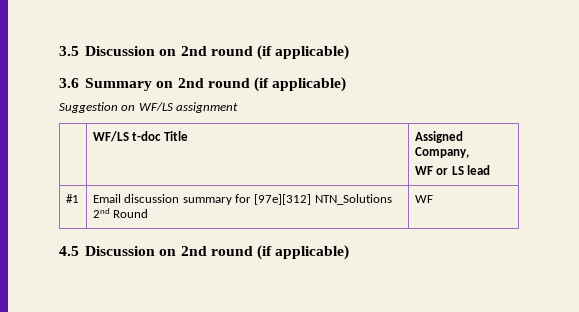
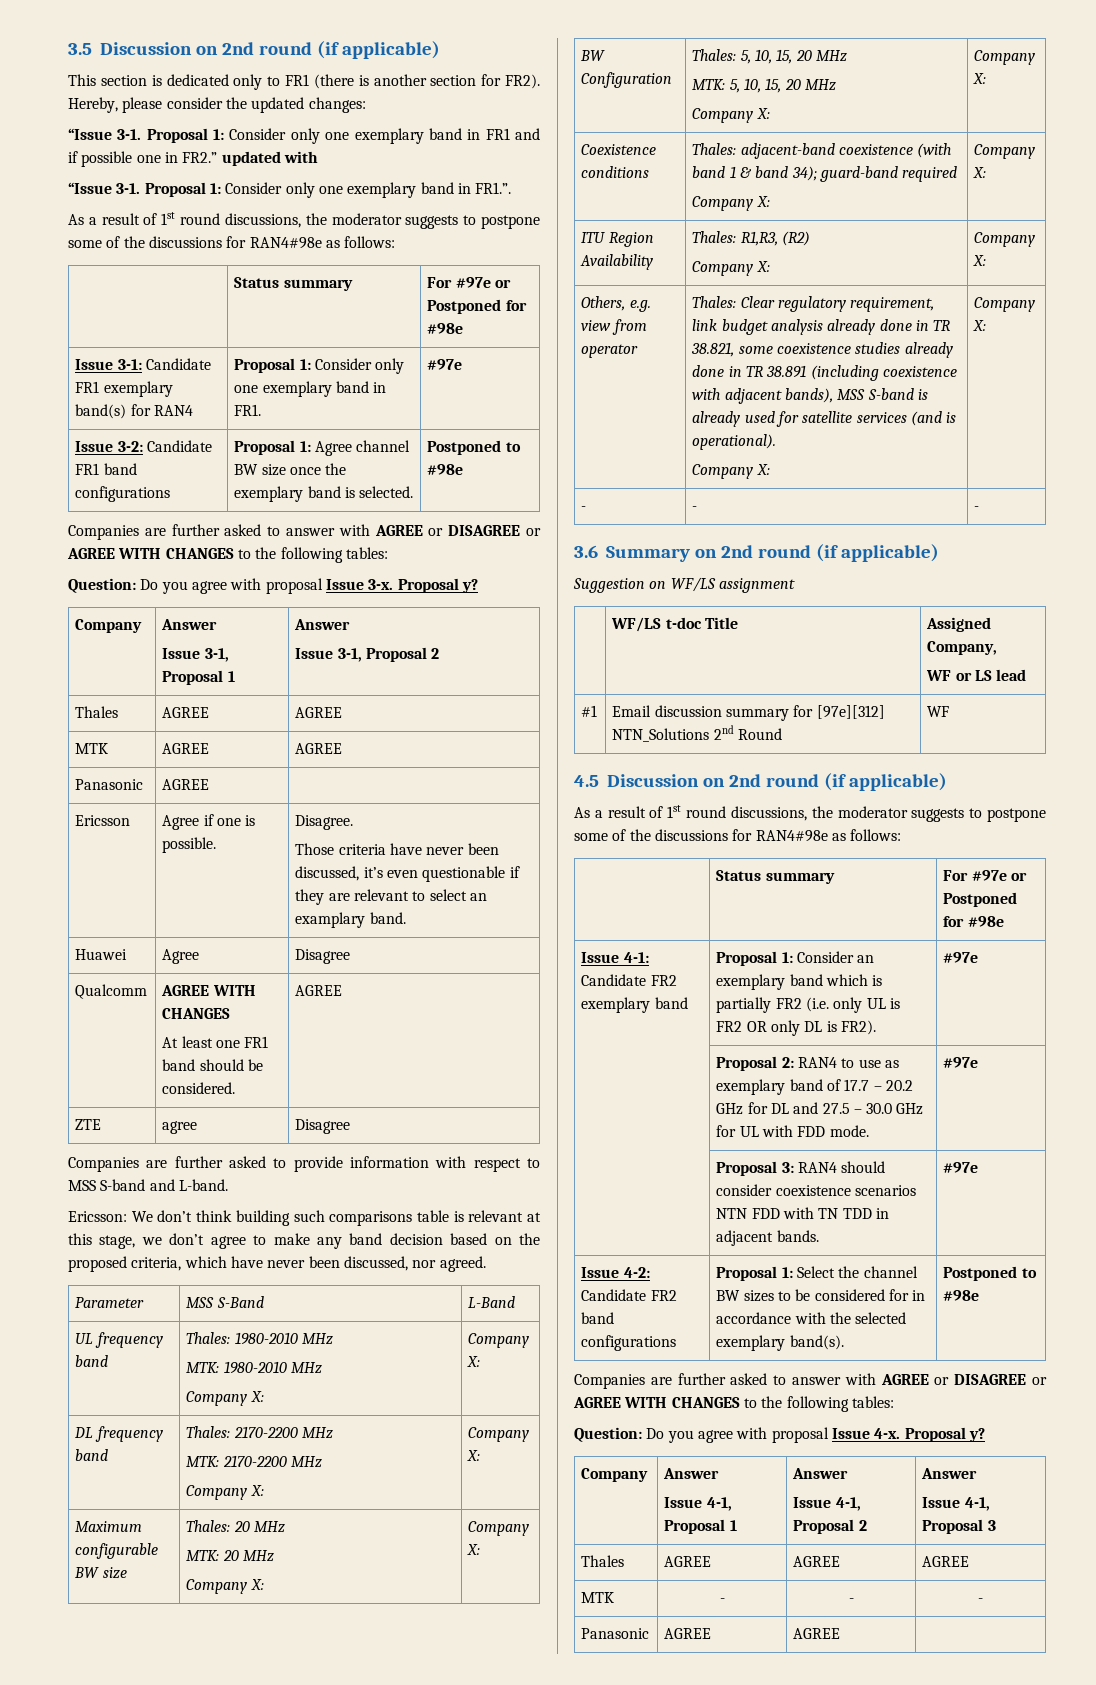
(350, 52) none -> [68,74,540,90] [68,97,366,113] [68,128,541,144] [68,151,318,167] [68,182,512,198] [68,212,540,229] [68,236,396,249] [234,277,353,291] [427,277,511,288] [427,299,527,314] [427,323,464,334] [75,358,211,370] [75,381,173,397] [75,404,193,419] [234,358,405,374] [234,381,387,397] [234,404,262,416] [427,359,463,370] [75,440,212,452] [75,463,137,475] [75,486,171,502] [234,440,411,456] [234,463,347,476] [234,486,414,502] [427,440,521,455] [427,464,464,475] [68,524,541,540] [67,547,388,563] [68,578,478,594] [75,619,143,633] [161,619,218,630] [162,648,229,662] [162,670,235,685] [294,619,351,630] [295,647,440,662] [75,706,119,718] [162,707,210,718] [295,707,343,718] [75,743,109,754] [162,743,210,754] [295,743,343,754] [75,779,144,790] [162,779,210,790] [75,815,131,826] [162,814,256,830] [162,837,217,853] [295,815,354,830] [295,843,499,855] [295,866,520,882] [295,889,487,905] [295,912,406,928] [75,949,128,960] [162,949,200,964] [295,949,351,964] [75,984,148,999] [161,985,256,996] [162,1008,231,1019] [162,1036,269,1048] [162,1059,263,1071] [162,1082,236,1094] [295,985,343,996] [75,1119,102,1130] [162,1121,198,1134] [295,1119,351,1134] [68,1156,540,1172] [68,1179,228,1191] [68,1210,541,1226] [68,1233,540,1249] [68,1256,486,1272] [75,1297,145,1308] [186,1296,264,1308] [468,1296,516,1308] [75,1332,163,1348] [75,1355,109,1367] [186,1332,333,1345] [186,1361,322,1374] [186,1391,264,1406] [468,1333,530,1348] [467,1356,481,1367] [74,1426,163,1442] [75,1449,109,1461] [186,1426,333,1439] [186,1455,322,1468] [186,1485,264,1500] [468,1427,530,1442] [467,1450,481,1461] [75,1521,143,1532] [75,1543,159,1559] [74,1567,127,1579] [186,1520,285,1533] [186,1550,274,1562] [186,1579,264,1594] [468,1521,530,1536] [467,1544,481,1555] [580,50,606,61] [581,72,673,88] [692,49,847,64] [692,78,836,93] [692,108,770,123] [974,50,1036,65] [973,73,987,84] [581,144,657,155] [581,166,650,178] [692,143,952,159] [692,166,958,182] [692,196,770,211] [974,144,1036,159] [973,167,987,178] [581,232,654,247] [580,254,654,270] [692,231,810,246] [692,261,770,276] [974,232,1036,247] [973,255,987,266] [581,296,651,312] [581,319,647,335] [581,344,639,358] [692,296,935,312] [692,319,951,335] [691,342,953,358] [692,365,957,381] [692,388,928,404] [692,411,957,427] [692,434,777,450] [692,464,770,479] [974,297,1036,312] [973,320,987,331] [581,506,587,511] [692,506,698,511] [974,506,980,511] // This section is dedicated only to FR1 (there is another section for FR2). Hereby, please consider the updated changes: // “Issue 3-1. Proposal 1: Consider only one exemplary band in FR1 and if possible one in FR2.” updated with // “Issue 3-1. Proposal 1: Consider only one exemplary band in FR1.”. // As a result of 1st round discussions, the moderator suggests to postpone some of the discussions for RAN4#98e as follows: // | Status summary | For #97e or Postponed for #98e // Issue 3-1: Candidate FR1 exemplary band(s) for RAN4 | Proposal 1: Consider only one exemplary band in FR1. | #97e // Issue 3-2: Candidate FR1 band configurations | Proposal 1: Agree channel BW size once the exemplary band is selected. | Postponed to #98e // Companies are further asked to answer with AGREE or DISAGREE or AGREE WITH CHANGES to the following tables: // Question: Do you agree with proposal Issue 3-x. Proposal y? // Company | Answer // Issue 3-1, Proposal 1 | Answer // Issue 3-1, Proposal 2 // Thales | AGREE | AGREE // MTK | AGREE | AGREE // Panasonic | AGREE | // Ericsson | Agree if one is possible. | Disagree. // Those criteria have never been discussed, it’s even questionable if they are relevant to select an examplary band. // Huawei | Agree | Disagree // Qualcomm | AGREE WITH CHANGES // At least one FR1 band should be considered. | AGREE // ZTE | agree | Disagree // Companies are further asked to provide information with respect to MSS S-band and L-band. // Ericsson: We don’t think building such comparisons table is relevant at this stage, we don’t agree to make any band decision based on the proposed criteria, which have never been discussed, nor agreed. // Parameter | MSS S-Band | L-Band // UL frequency band | Thales: 1980-2010 MHz // MTK: 1980-2010 MHz // Company X: | Company X: // DL frequency band | Thales: 2170-2200 MHz // MTK: 2170-2200 MHz // Company X: | Company X: // Maximum configurable BW size | Thales: 20 MHz // MTK: 20 MHz // Company X: | Company X: // BW Configuration | Thales: 5, 10, 15, 20 MHz // MTK: 5, 10, 15, 20 MHz // Company X: | Company X: // Coexistence conditions | Thales: adjacent-band coexistence (with band 1 & band 34); guard-band required // Company X: | Company X: // ITU Region Availability | Thales: R1,R3, (R2) // Company X: | Company X: // Others, e.g. view from operator | Thales: Clear regulatory requirement, link budget analysis already done in TR 38.821, some coexistence studies already done in TR 38.891 (including coexistence with adjacent bands), MSS S-band is already used for satellite services (and is operational). // Company X: | Company X: // - | - | -
(350, 252) none -> [574,805,1046,822] [574,829,902,842] [716,870,835,884] [943,870,1027,881] [943,892,1018,907] [943,916,1004,927] [581,952,649,963] [581,974,677,986] [581,997,688,1013] [716,951,875,966] [716,974,883,990] [716,997,900,1013] [716,1020,876,1036] [943,952,979,963] [716,1056,899,1071] [716,1079,913,1095] [716,1102,924,1115] [716,1125,869,1137] [943,1057,979,1068] [716,1161,886,1176] [716,1184,916,1196] [716,1207,889,1219] [716,1230,819,1246] [943,1162,979,1173] [581,1267,650,1278] [581,1289,677,1301] [581,1312,615,1324] [581,1335,677,1351] [716,1266,918,1281] [716,1289,926,1302] [716,1312,907,1324] [716,1335,844,1351] [943,1266,1037,1281] [943,1290,980,1301] [574,1373,1047,1389] [573,1396,894,1412] [574,1427,985,1443] [581,1468,649,1482] [663,1468,720,1479] [664,1497,732,1511] [664,1519,737,1534] [792,1468,849,1479] [793,1497,861,1511] [793,1519,867,1534] [921,1468,978,1479] [922,1497,990,1511] [922,1519,996,1534] [581,1555,625,1567] [664,1556,712,1567] [793,1556,841,1567] [922,1556,970,1567] [581,1592,615,1603] [719,1598,725,1603] [848,1598,854,1603] [978,1598,983,1603] [581,1628,650,1639] [664,1628,712,1639] [793,1628,841,1639] // As a result of 1st round discussions, the moderator suggests to postpone some of the discussions for RAN4#98e as follows: // | Status summary | For #97e or Postponed for #98e // Issue 4-1: Candidate FR2 exemplary band | Proposal 1: Consider an exemplary band which is partially FR2 (i.e. only UL is FR2 OR only DL is FR2). | #97e // | Proposal 2: RAN4 to use as exemplary band of 17.7 – 20.2 GHz for DL and 27.5 – 30.0 GHz for UL with FDD mode. | #97e // | Proposal 3: RAN4 should consider coexistence scenarios NTN FDD with TN TDD in adjacent bands. | #97e // Issue 4-2: Candidate FR2 band configurations | Proposal 1: Select the channel BW sizes to be considered for in accordance with the selected exemplary band(s). | Postponed to #98e // Companies are further asked to answer with AGREE or DISAGREE or AGREE WITH CHANGES to the following tables: // Question: Do you agree with proposal Issue 4-x. Proposal y? // Company | Answer // Issue 4-1, Proposal 1 | Answer // Issue 4-1, Proposal 2 | Answer // Issue 4-1, Proposal 3 // Thales | AGREE | AGREE | AGREE // MTK | - | - | - // Panasonic | AGREE | AGREE |

